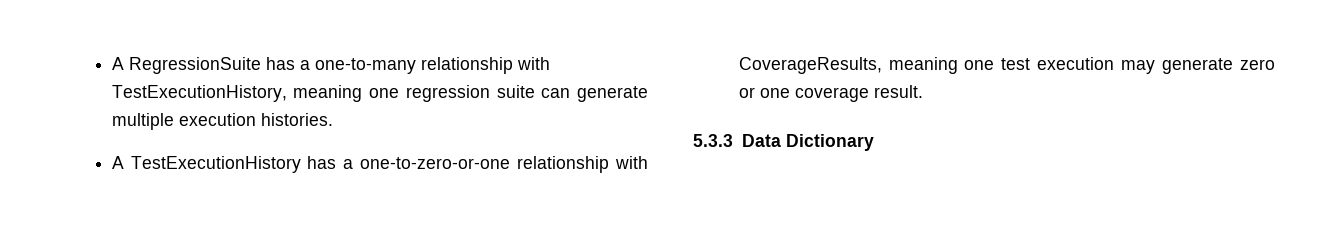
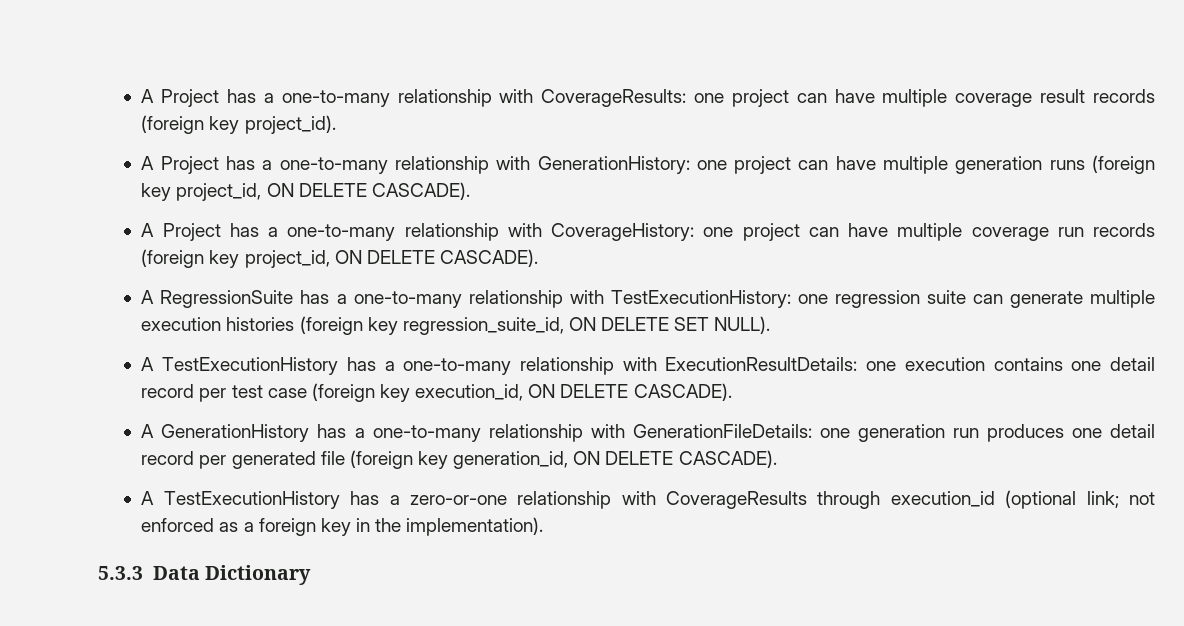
[111,57,124,70] A -> [141,89,1155,107] [141,115,336,134] [141,155,1155,174] [141,182,470,201] [141,223,1155,241] [141,249,539,268] [141,290,155,304] A Project has a one-to-many relationship with CoverageResults: one project can have multiple coverage result records (foreign key project_id). // A Project has a one-to-many relationship with GenerationHistory: one project can have multiple generation runs (foreign key project_id, ON DELETE CASCADE). // A Project has a one-to-many relationship with CoverageHistory: one project can have multiple coverage run records (foreign key project_id, ON DELETE CASCADE). // A
[111,85,363,102] TestExecutionHistory, meaning -> [610,290,791,308] TestExecutionHistory:
[260,113,333,126] [111,156,648,173] [738,57,1275,74] [738,85,923,102] histories. // A TestExecutionHistory has a one-to-zero-or-one relationship with CoverageResults, meaning one test execution may generate zero or one coverage result. -> [226,316,771,335] [141,357,1156,375] [141,383,732,402] [141,424,1155,442] [141,450,777,469] [141,490,1155,509] [141,517,544,536] histories (foreign key regression_suite_id, ON DELETE SET NULL). // A TestExecutionHistory has a one-to-many relationship with ExecutionResultDetails: one execution contains one detail record per test case (foreign key execution_id, ON DELETE CASCADE). // A GenerationHistory has a one-to-many relationship with GenerationFileDetails: one generation run produces one detail record per generated file (foreign key generation_id, ON DELETE CASCADE). // A TestExecutionHistory has a zero-or-one relationship with CoverageResults through execution_id (optional link; not enforced as a foreign key in the implementation).

